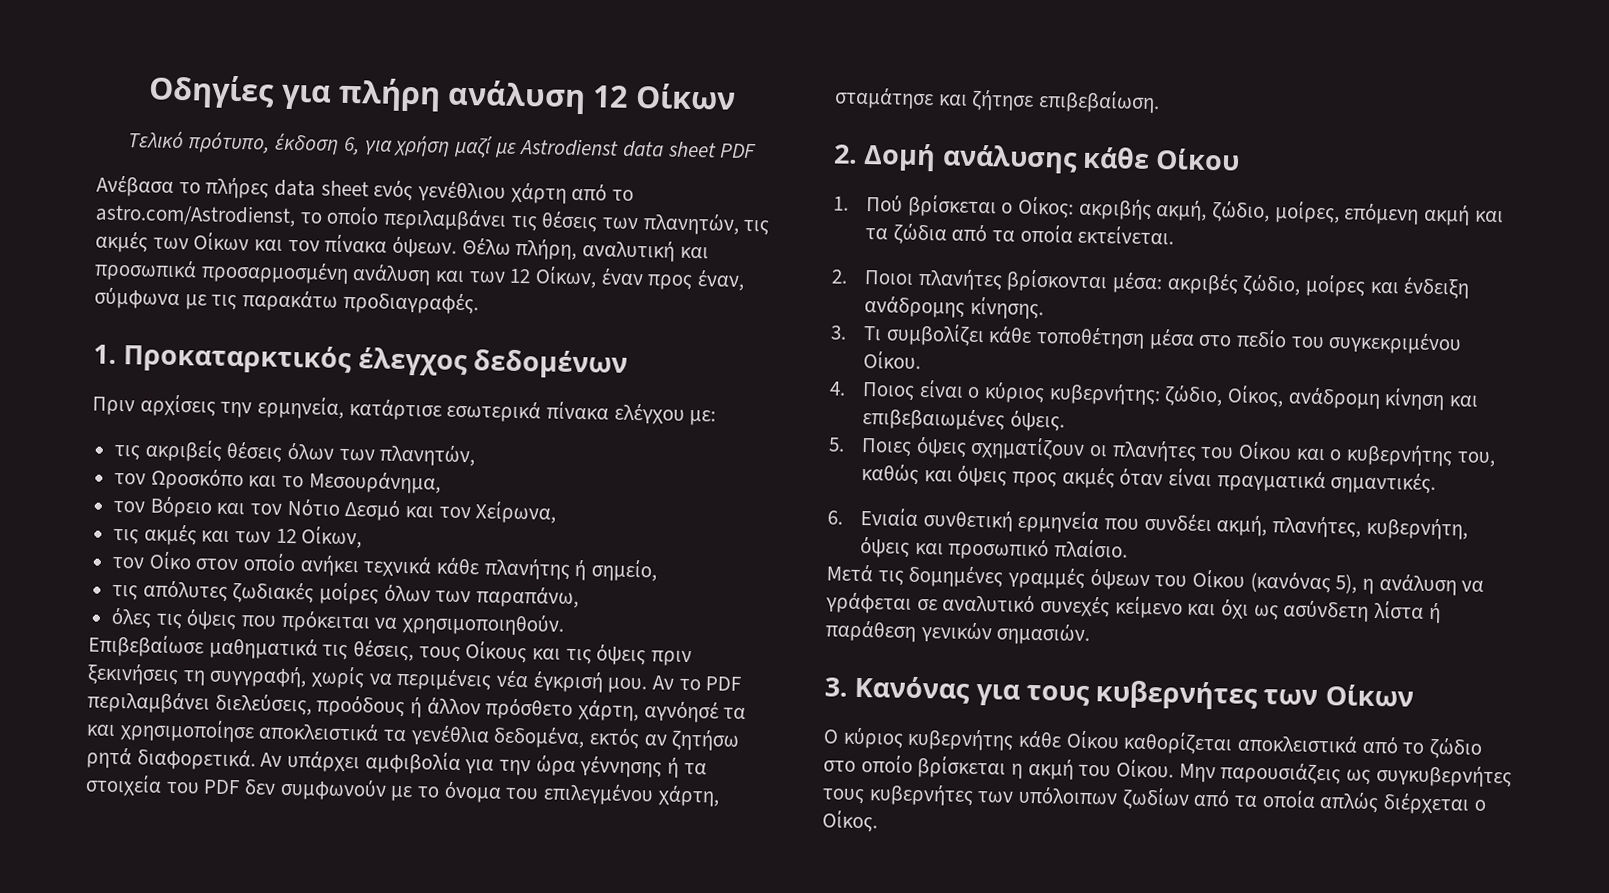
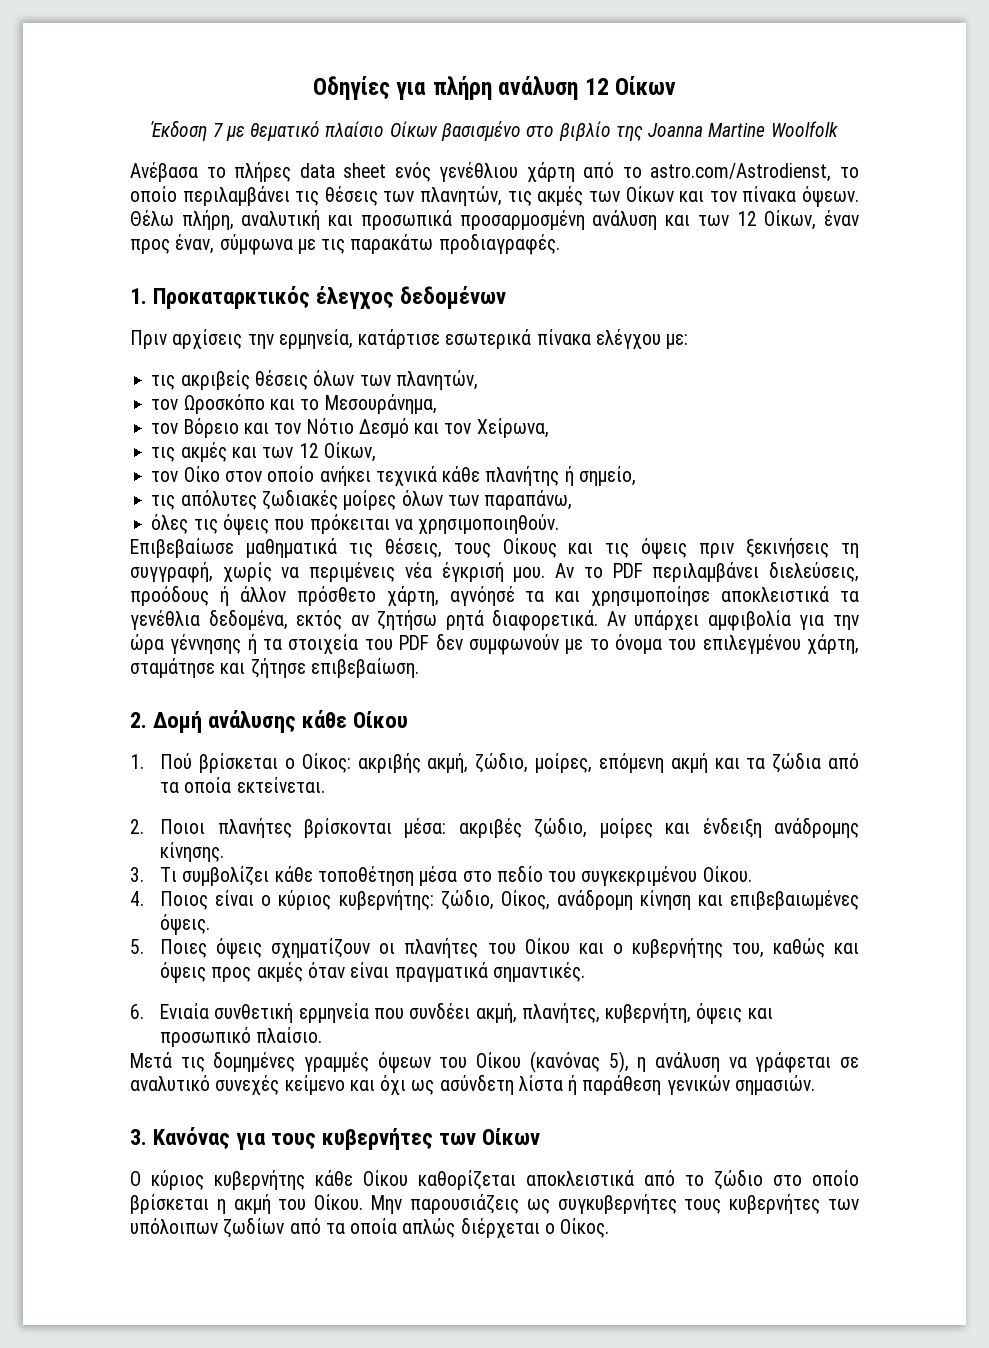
[127,130,758,159] Τελικό πρότυπο, έκδοση 6, για χρήση μαζί με Astrodienst data sheet PDF -> [151,121,838,141] Έκδοση 7 με θεματικό πλαίσιο Οίκων βασισμένο στο βιβλίο της Joanna Martine Woolfolk

